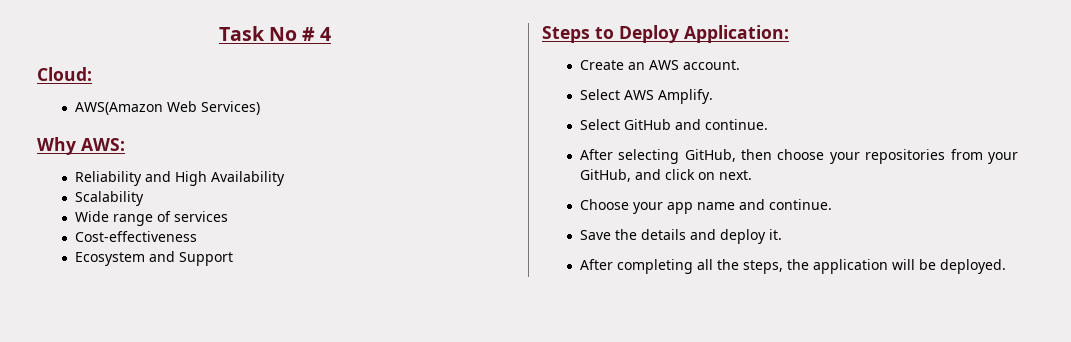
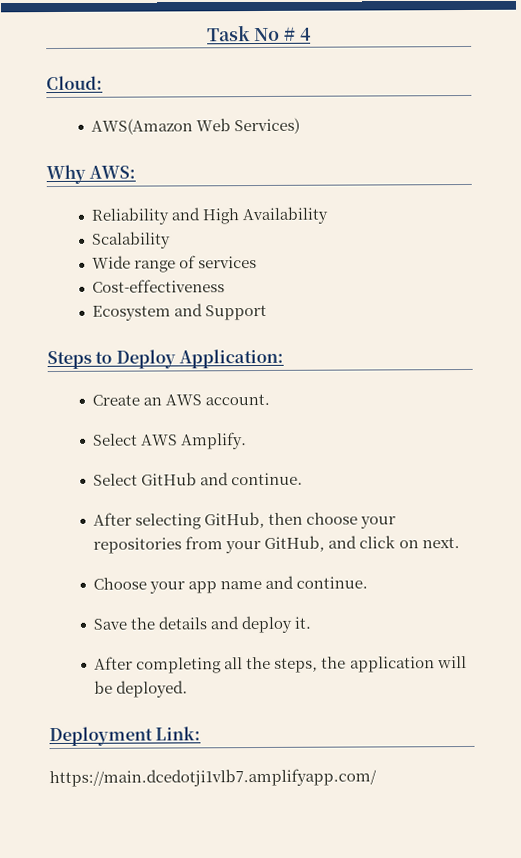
(1006, 266) none -> [49,726,202,747] [49,768,377,788] // Deployment Link: // https://main.dcedotji1vlb7.amplifyapp.com/

